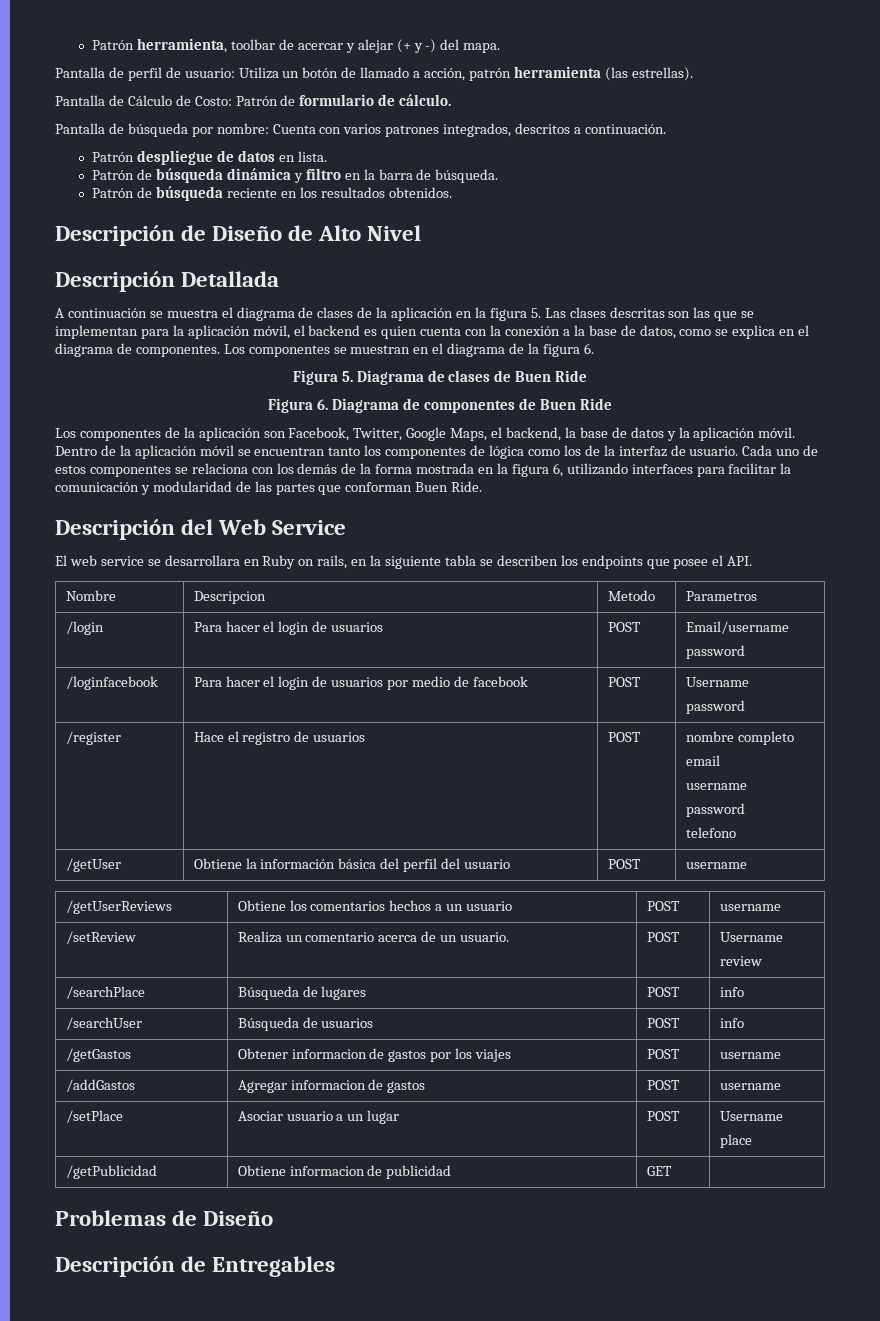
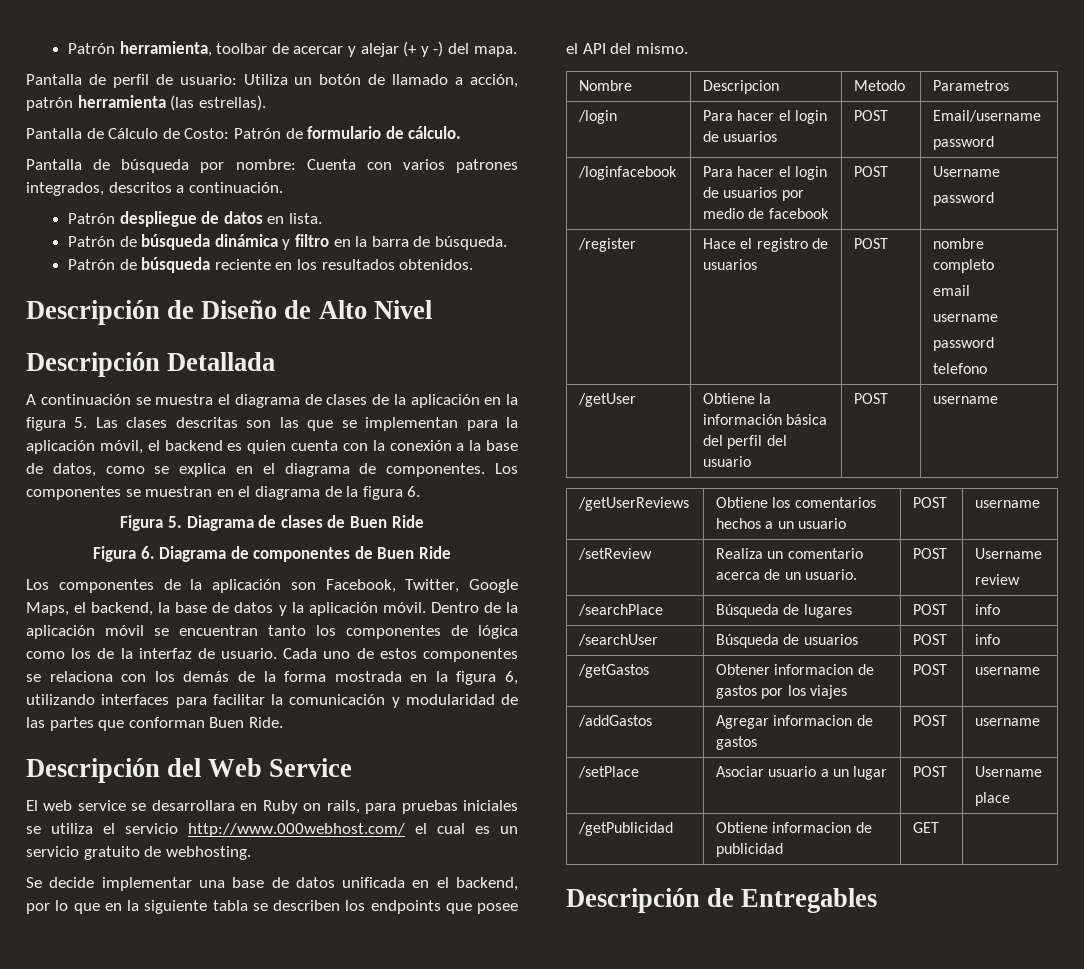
(348, 562) none -> [365,800,518,814] [26,823,518,837] [26,846,251,860] [26,877,518,891] [26,900,100,914] para pruebas iniciales se utiliza el servicio http://www.000webhost.com/ el cual es un servicio gratuito de webhosting. // Se decide implementar una base de datos unificada en el backend, por lo que
[727,556,753,566] API. -> [582,43,688,54] API del mismo.
[55,1210,274,1226] // Problemas de Diseño -> (940, 827) none

